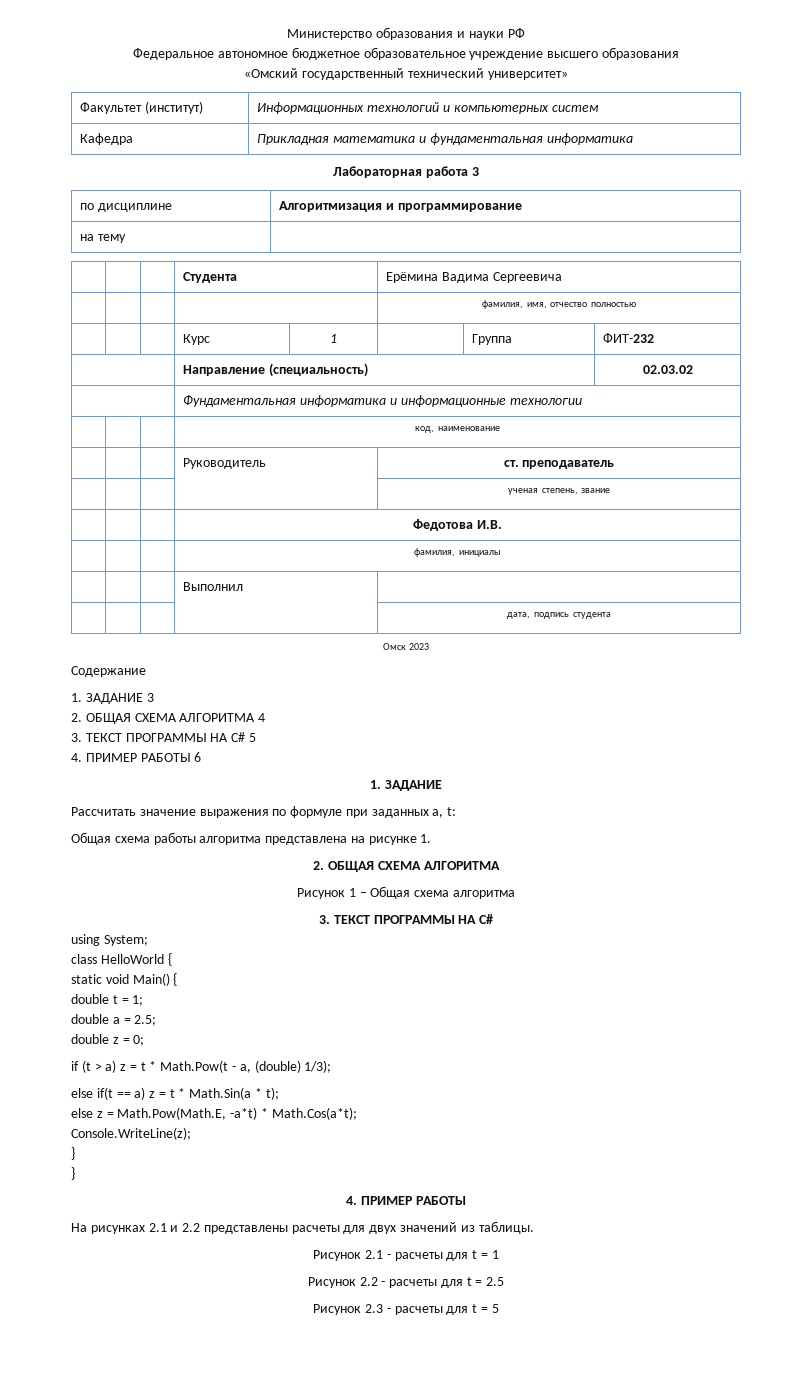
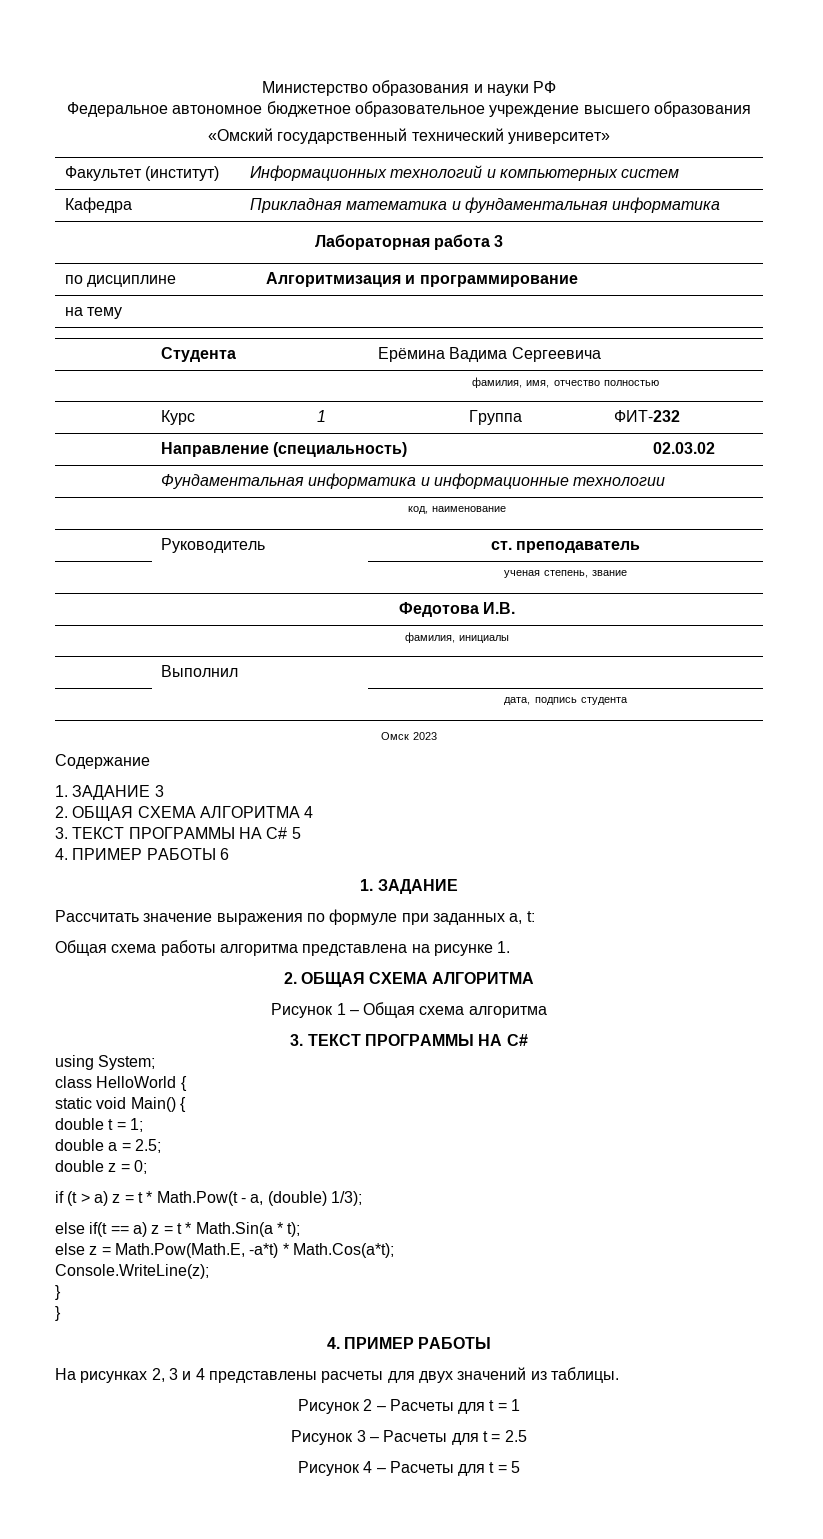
[148,1223,201,1232] 2.1 и 2.2 -> [151,1368,205,1382] 2, 3 и 4
[365,1250,443,1261] 2.1 - расчеты -> [363,1399,454,1411] 2 – Расчеты
[359,1277,438,1288] 2.2 - расчеты -> [356,1430,448,1442] 3 – Расчеты
[365,1304,443,1315] 2.3 - расчеты -> [363,1461,454,1473] 4 – Расчеты

